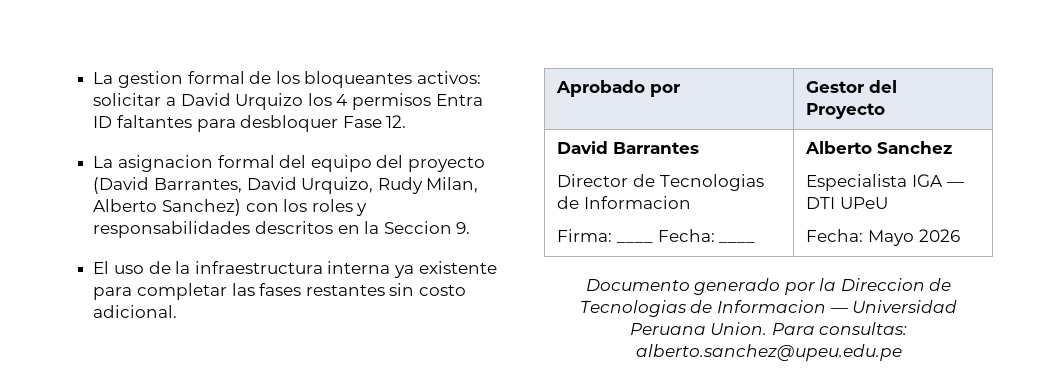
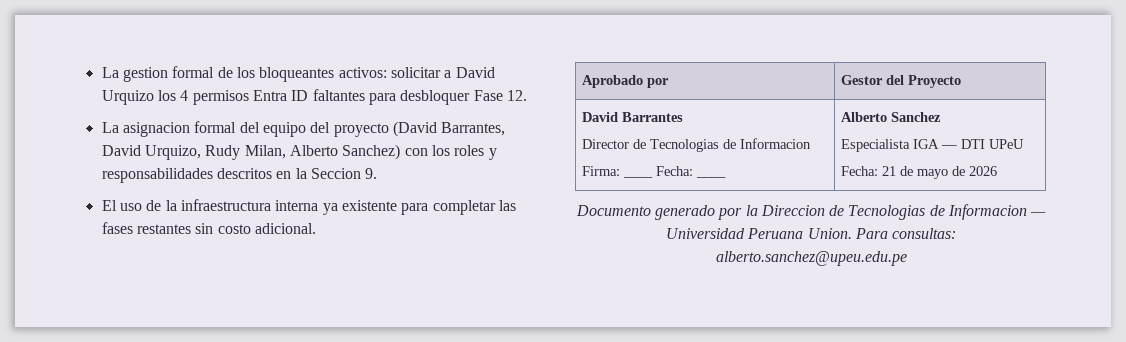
[867,230,914,246] Mayo -> [881,166,965,179] 21 de mayo de

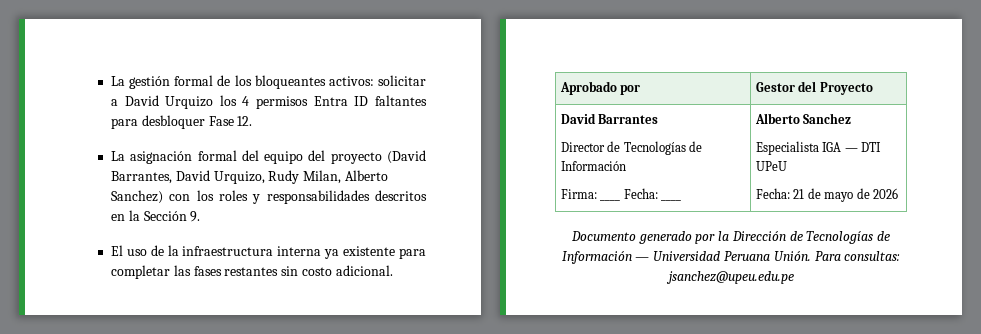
[101,67,169,82] La gestion -> [110,76,171,89] La gestión
[123,122,191,137] asignacion -> [130,151,193,164] asignación
[311,168,362,179] Seccion -> [143,211,187,221] Sección
[649,138,811,152] Tecnologias de Informacion -> [623,141,703,155] [561,161,627,171] Tecnologías de Información
[760,204,1028,220] Direccion de Tecnologias de Informacion -> [731,231,891,244] [561,251,632,264] Dirección de Tecnologías de Información
[807,228,852,239] Union. -> [773,251,811,261] Unión.
[715,251,907,266] alberto.sanchez@upeu.edu.pe -> [665,271,794,284] jsanchez@upeu.edu.pe

